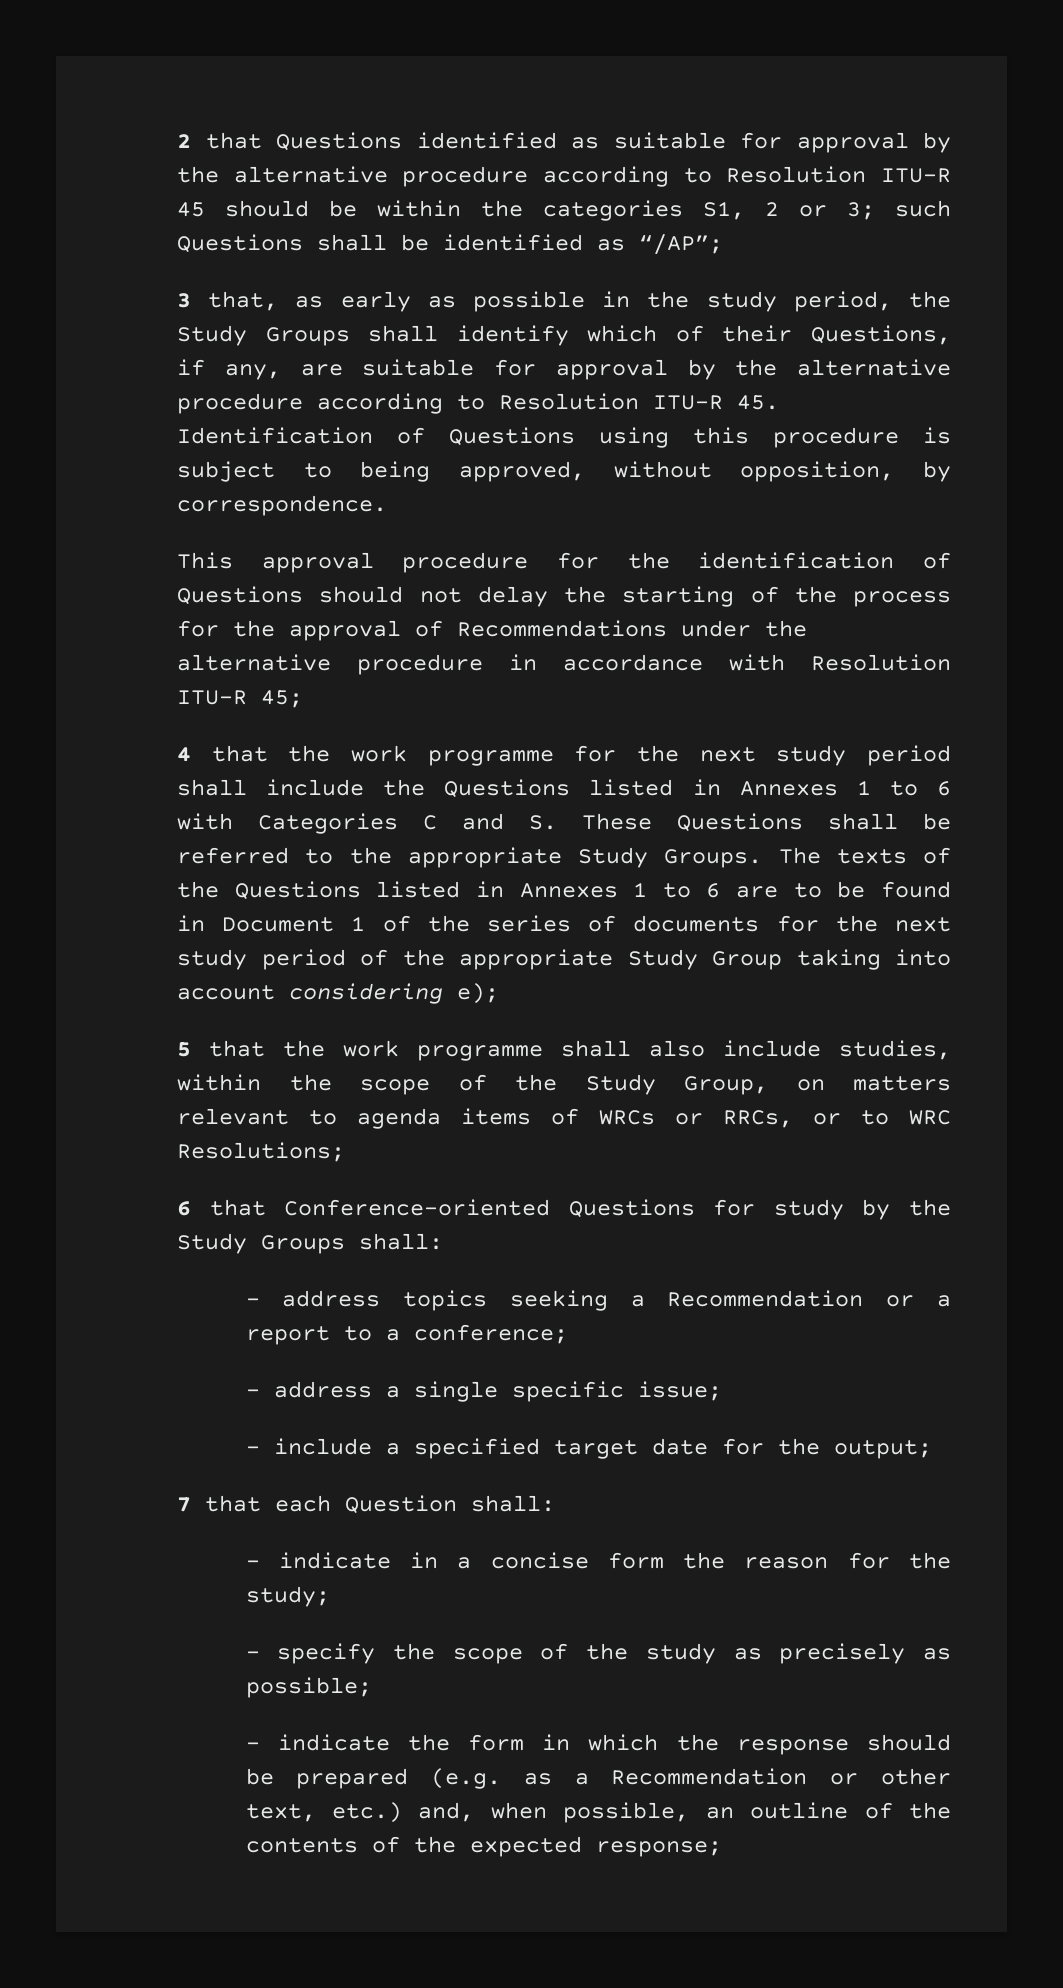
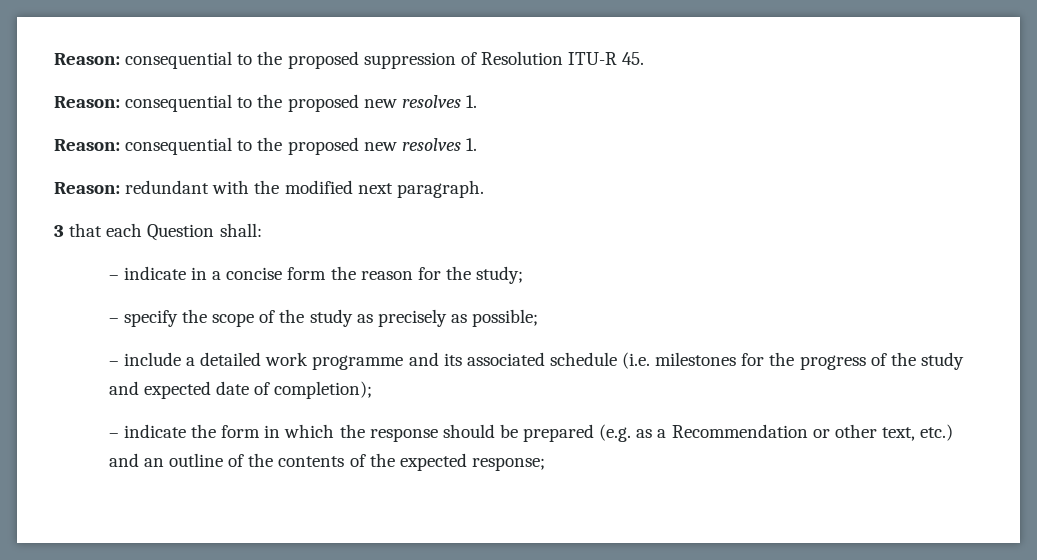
[177,132,951,153] [177,166,951,187] [177,200,951,221] [177,234,723,255] [177,291,951,312] [177,325,951,346] [177,359,951,380] [177,393,779,414] [177,427,951,448] [177,461,951,482] [177,495,387,516] [177,552,951,573] [177,586,951,607] [177,620,807,641] [177,654,951,675] [177,690,303,708] [177,745,951,766] [177,779,951,798] [177,813,951,834] [177,847,951,868] [177,881,951,900] [177,915,951,932] [177,949,951,970] [177,983,499,1004] [177,1040,951,1061] [177,1074,951,1095] [177,1108,951,1129] [177,1142,345,1162] [177,1199,951,1220] [177,1233,443,1254] [245,1290,951,1311] [245,1324,568,1345] [245,1381,722,1402] [245,1438,932,1459] [177,1497,191,1512] 2 that Questions identified as suitable for approval by the alternative procedure according to Resolution ITU-R 45 should be within the categories S1, 2 or 3; such Questions shall be identified as “/AP”; // 3 that, as early as possible in the study period, the Study Groups shall identify which of their Questions, if any, are suitable for approval by the alternative procedure according to Resolution ITU-R 45. Identification of Questions using this procedure is subject to being approved, without opposition, by correspondence. // This approval procedure for the identification of Questions should not delay the starting of the process for the approval of Recommendations under the alternative procedure in accordance with Resolution ITU-R 45; // 4 that the work programme for the next study period shall include the Questions listed in Annexes 1 to 6 with Categories C and S. These Questions shall be referred to the appropriate Study Groups. The texts of the Questions listed in Annexes 1 to 6 are to be found in Document 1 of the series of documents for the next study period of the appropriate Study Group taking into account considering e); // 5 that the work programme shall also include studies, within the scope of the Study Group, on matters relevant to agenda items of WRCs or RRCs, or to WRC Resolutions; // 6 that Conference-oriented Questions for study by the Study Groups shall: // – address topics seeking a Recommendation or a report to a conference; // – address a single specific issue; // – include a specified target date for the output; // 7 -> [54,51,645,69] [54,94,477,112] [54,137,477,155] [54,180,484,198] [54,225,64,237] Reason: consequential to the proposed suppression of Resolution ITU-R 45. // Reason: consequential to the proposed new resolves 1. // Reason: consequential to the proposed new resolves 1. // Reason: redundant with the modified next paragraph. // 3
(372, 1687) none -> [108,352,964,370] [108,381,373,399] // – include a detailed work programme and its associated schedule (i.e. milestones for the progress of the study and expected date of completion);
[418,1802,690,1823] and, when possible, -> [108,453,139,467] and

